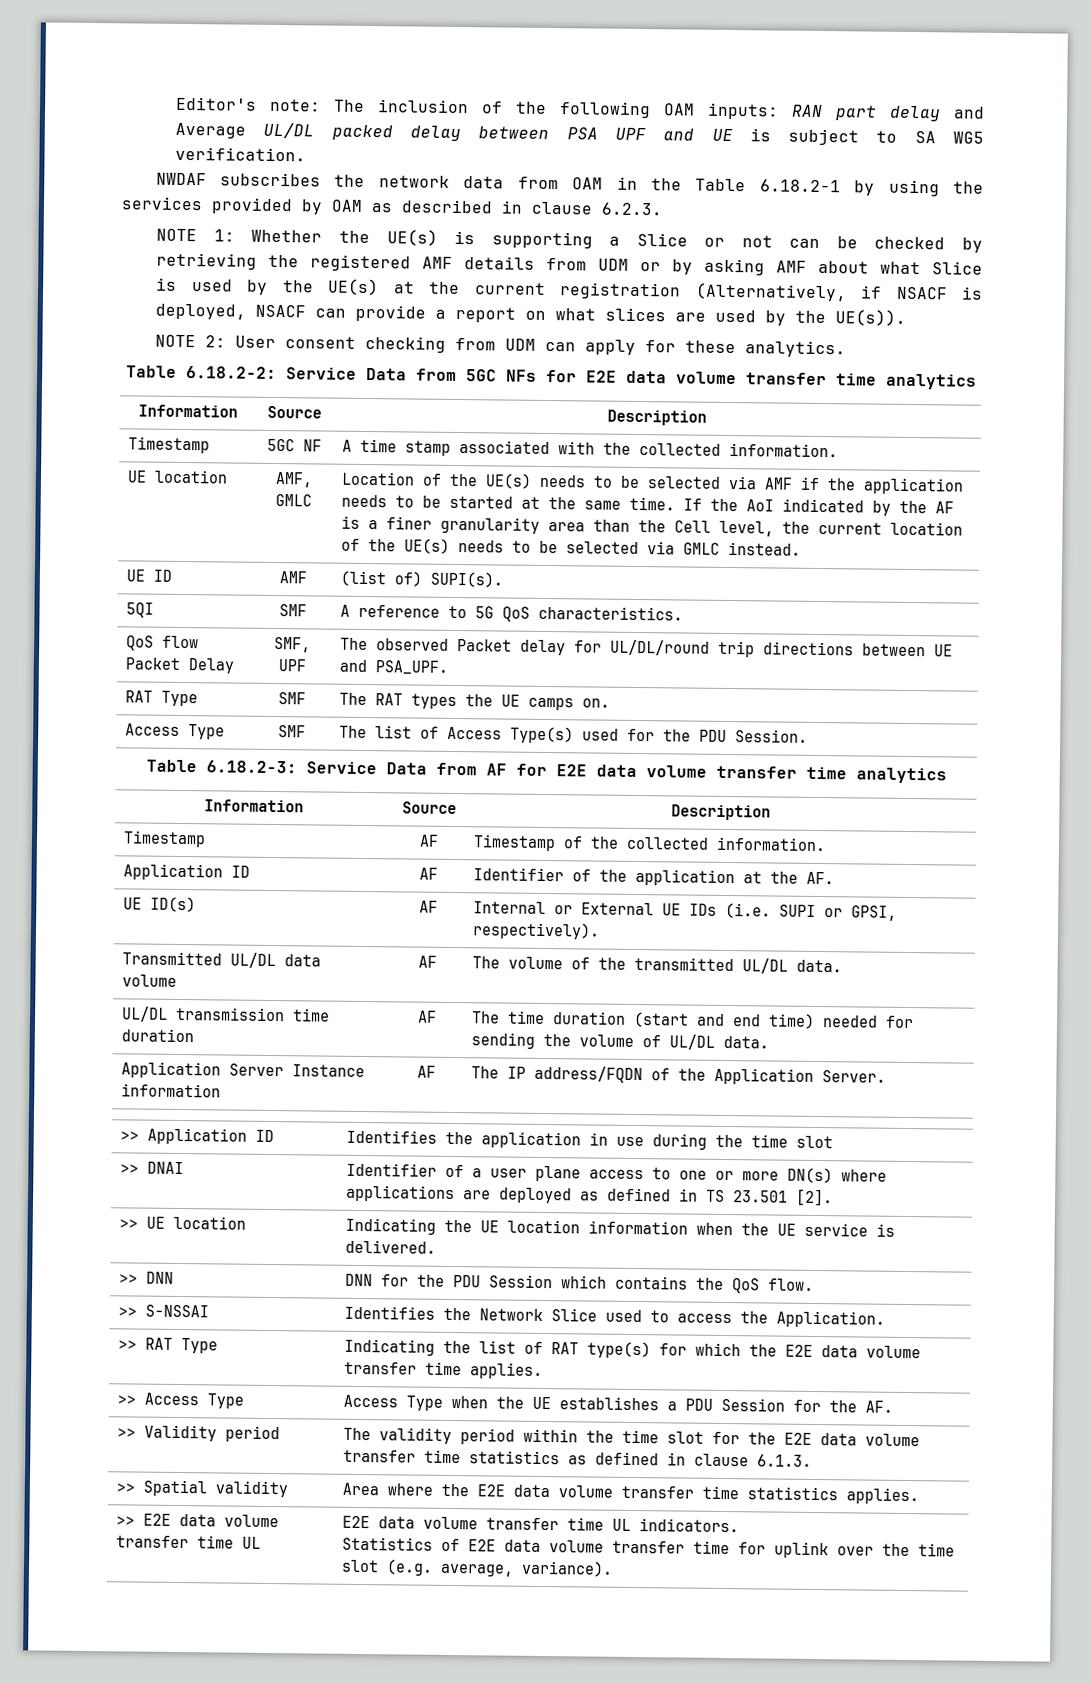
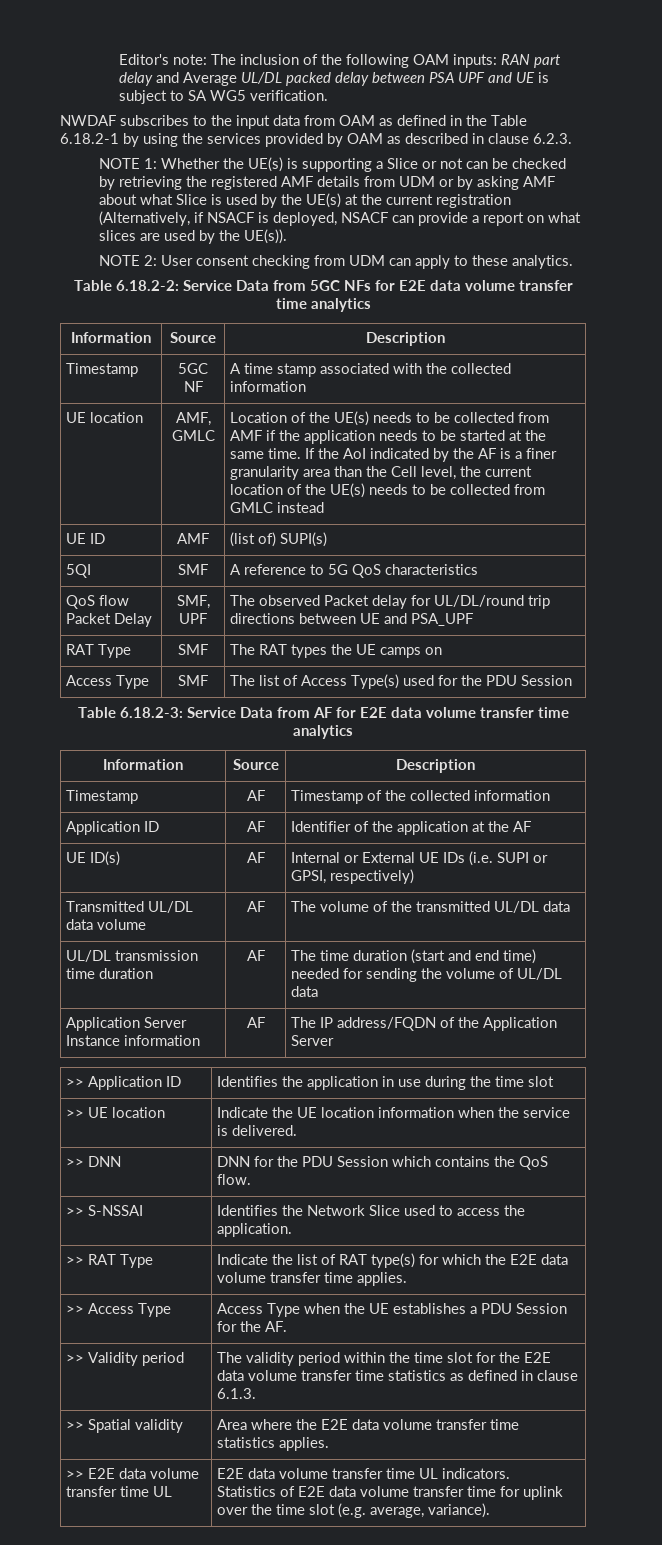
[334,174,450,188] the network -> [193,115,270,129] to the input
(604, 183) none -> [379,115,446,126] as defined
[645,340,677,353] for -> [454,255,469,266] to
[729,442,839,458] information. -> [230,381,307,392] information
[647,475,758,490] selected via -> [454,412,550,423] collected from
[566,541,802,556] selected via GMLC instead. -> [450,484,546,495] [230,502,325,513] collected from GMLC instead
[430,571,504,588] SUPI(s). -> [280,532,328,547] SUPI(s)
[538,605,684,621] characteristics. -> [385,564,479,575] characteristics
[375,660,449,675] PSA_UPF. -> [411,613,474,626] PSA_UPF
[582,698,611,708] on. -> [425,647,443,655] on
[735,729,809,743] Session. -> [521,675,573,686] Session
[716,836,827,852] information. -> [474,790,551,801] information
[806,871,835,885] AF. -> [513,821,532,832] AF
[472,922,601,940] respectively). -> [330,869,415,884] respectively)
[796,959,843,973] data. -> [543,901,571,912] data
[723,1035,770,1049] data. -> [291,986,319,997] data
[822,1070,887,1083] Server. -> [291,1035,335,1046] Server
[120,1161,185,1175] [346,1162,888,1184] [346,1184,834,1207] // >> DNAI | Identifier of a user plane access to one or more DN(s) where applications are deployed as defined in TS 23.501 [2]. -> (555, 1081) none
[345,1217,437,1235] Indicating -> [217,1107,269,1118] Indicate
[777,1223,797,1236] UE -> (520, 1112) none
[776,1310,886,1328] Application. -> [217,1223,293,1237] application.
[344,1338,436,1356] Indicating -> [217,1254,269,1265] Indicate

